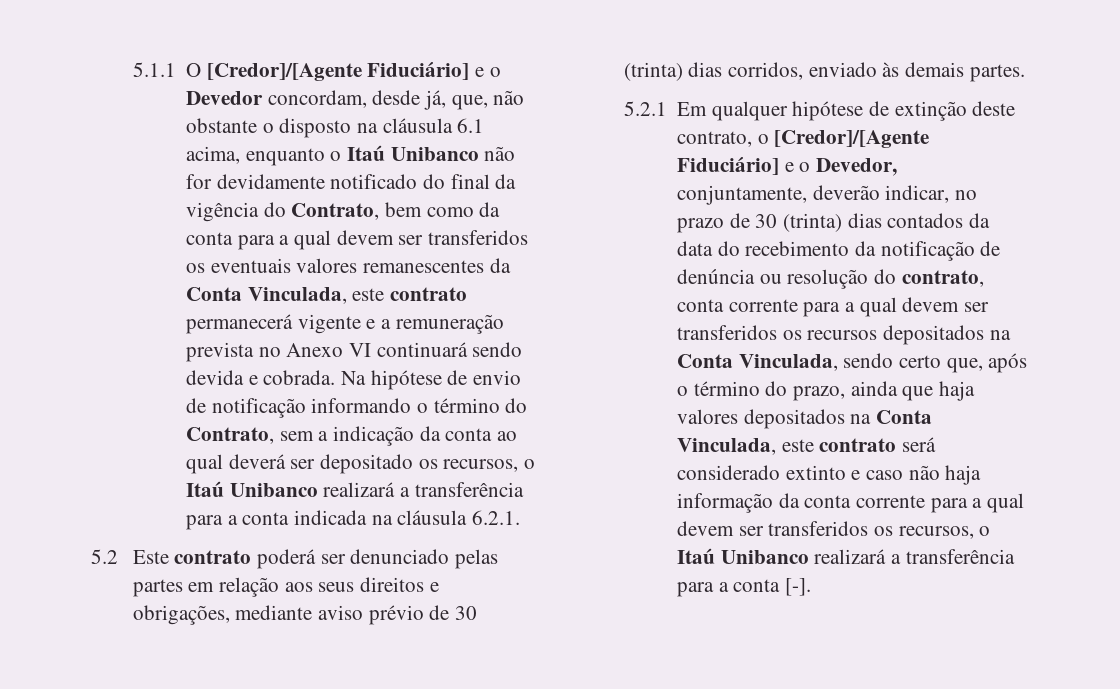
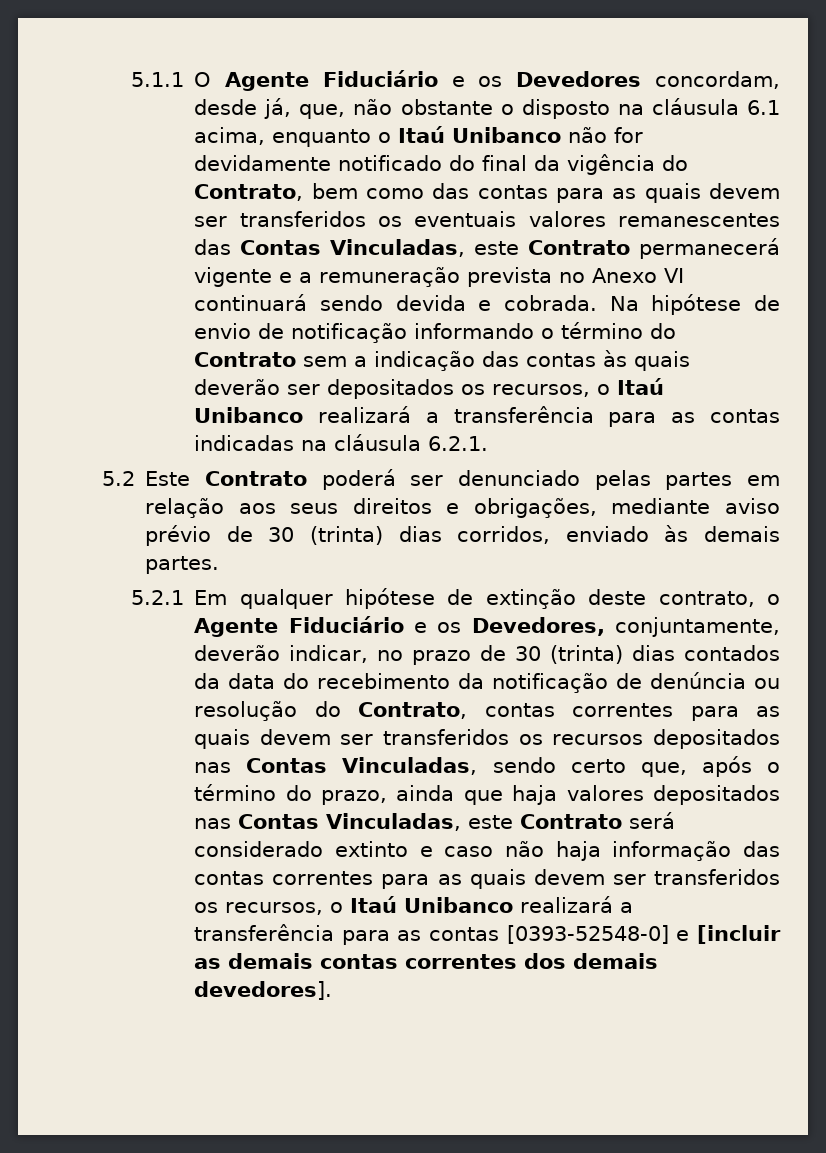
[206,61,501,81] [186,91,264,105] [Credor]/[Agente Fiduciário] e o Devedor -> [224,70,642,91] Agente Fiduciário e os Devedores
[479,202,501,217] [186,230,332,250] da conta para a qual -> [432,183,701,203] das contas para as quais
[489,258,511,273] [186,287,468,304] da Conta Vinculada, este contrato -> [194,239,631,257] das Contas Vinculadas, este Contrato
[186,427,275,444] Contrato, -> [194,352,297,367] Contrato
[419,426,518,441] [186,454,536,474] [186,481,524,497] [186,510,368,530] da conta ao qual deverá ser depositado os recursos, o Itaú Unibanco realizará a transferência para a conta indicada -> [482,350,691,371] [194,378,665,399] [194,406,780,427] [194,435,295,451] das contas às quais deverão ser depositados os recursos, o Itaú Unibanco realizará a transferência para as contas indicadas
[174,550,252,564] contrato -> [204,471,307,486] Contrato
[774,130,930,148] [677,156,898,176] [Credor]/[Agente Fiduciário] e o Devedor, -> [194,616,605,637] Agente Fiduciário e os Devedores,
[901,270,984,287] [677,297,897,317] contrato, conta corrente para a qual -> [358,702,781,721] [194,729,251,749] Contrato, contas correntes para as quais
[989,330,1011,340] [677,354,838,371] na Conta Vinculada, -> [194,757,478,775] nas Contas Vinculadas,
[850,410,933,424] [677,438,897,455] na Conta Vinculada, este contrato -> [194,813,623,831] nas Contas Vinculadas, este Contrato
[778,493,1025,513] da conta corrente para a qual -> [743,841,781,857] [194,869,526,889] das contas correntes para as quais
[718,578,812,596] a conta [-]. -> [397,925,781,944] [194,953,659,969] [194,981,333,1000] as contas [0393-52548-0] e [incluir as demais contas correntes dos demais devedores].

